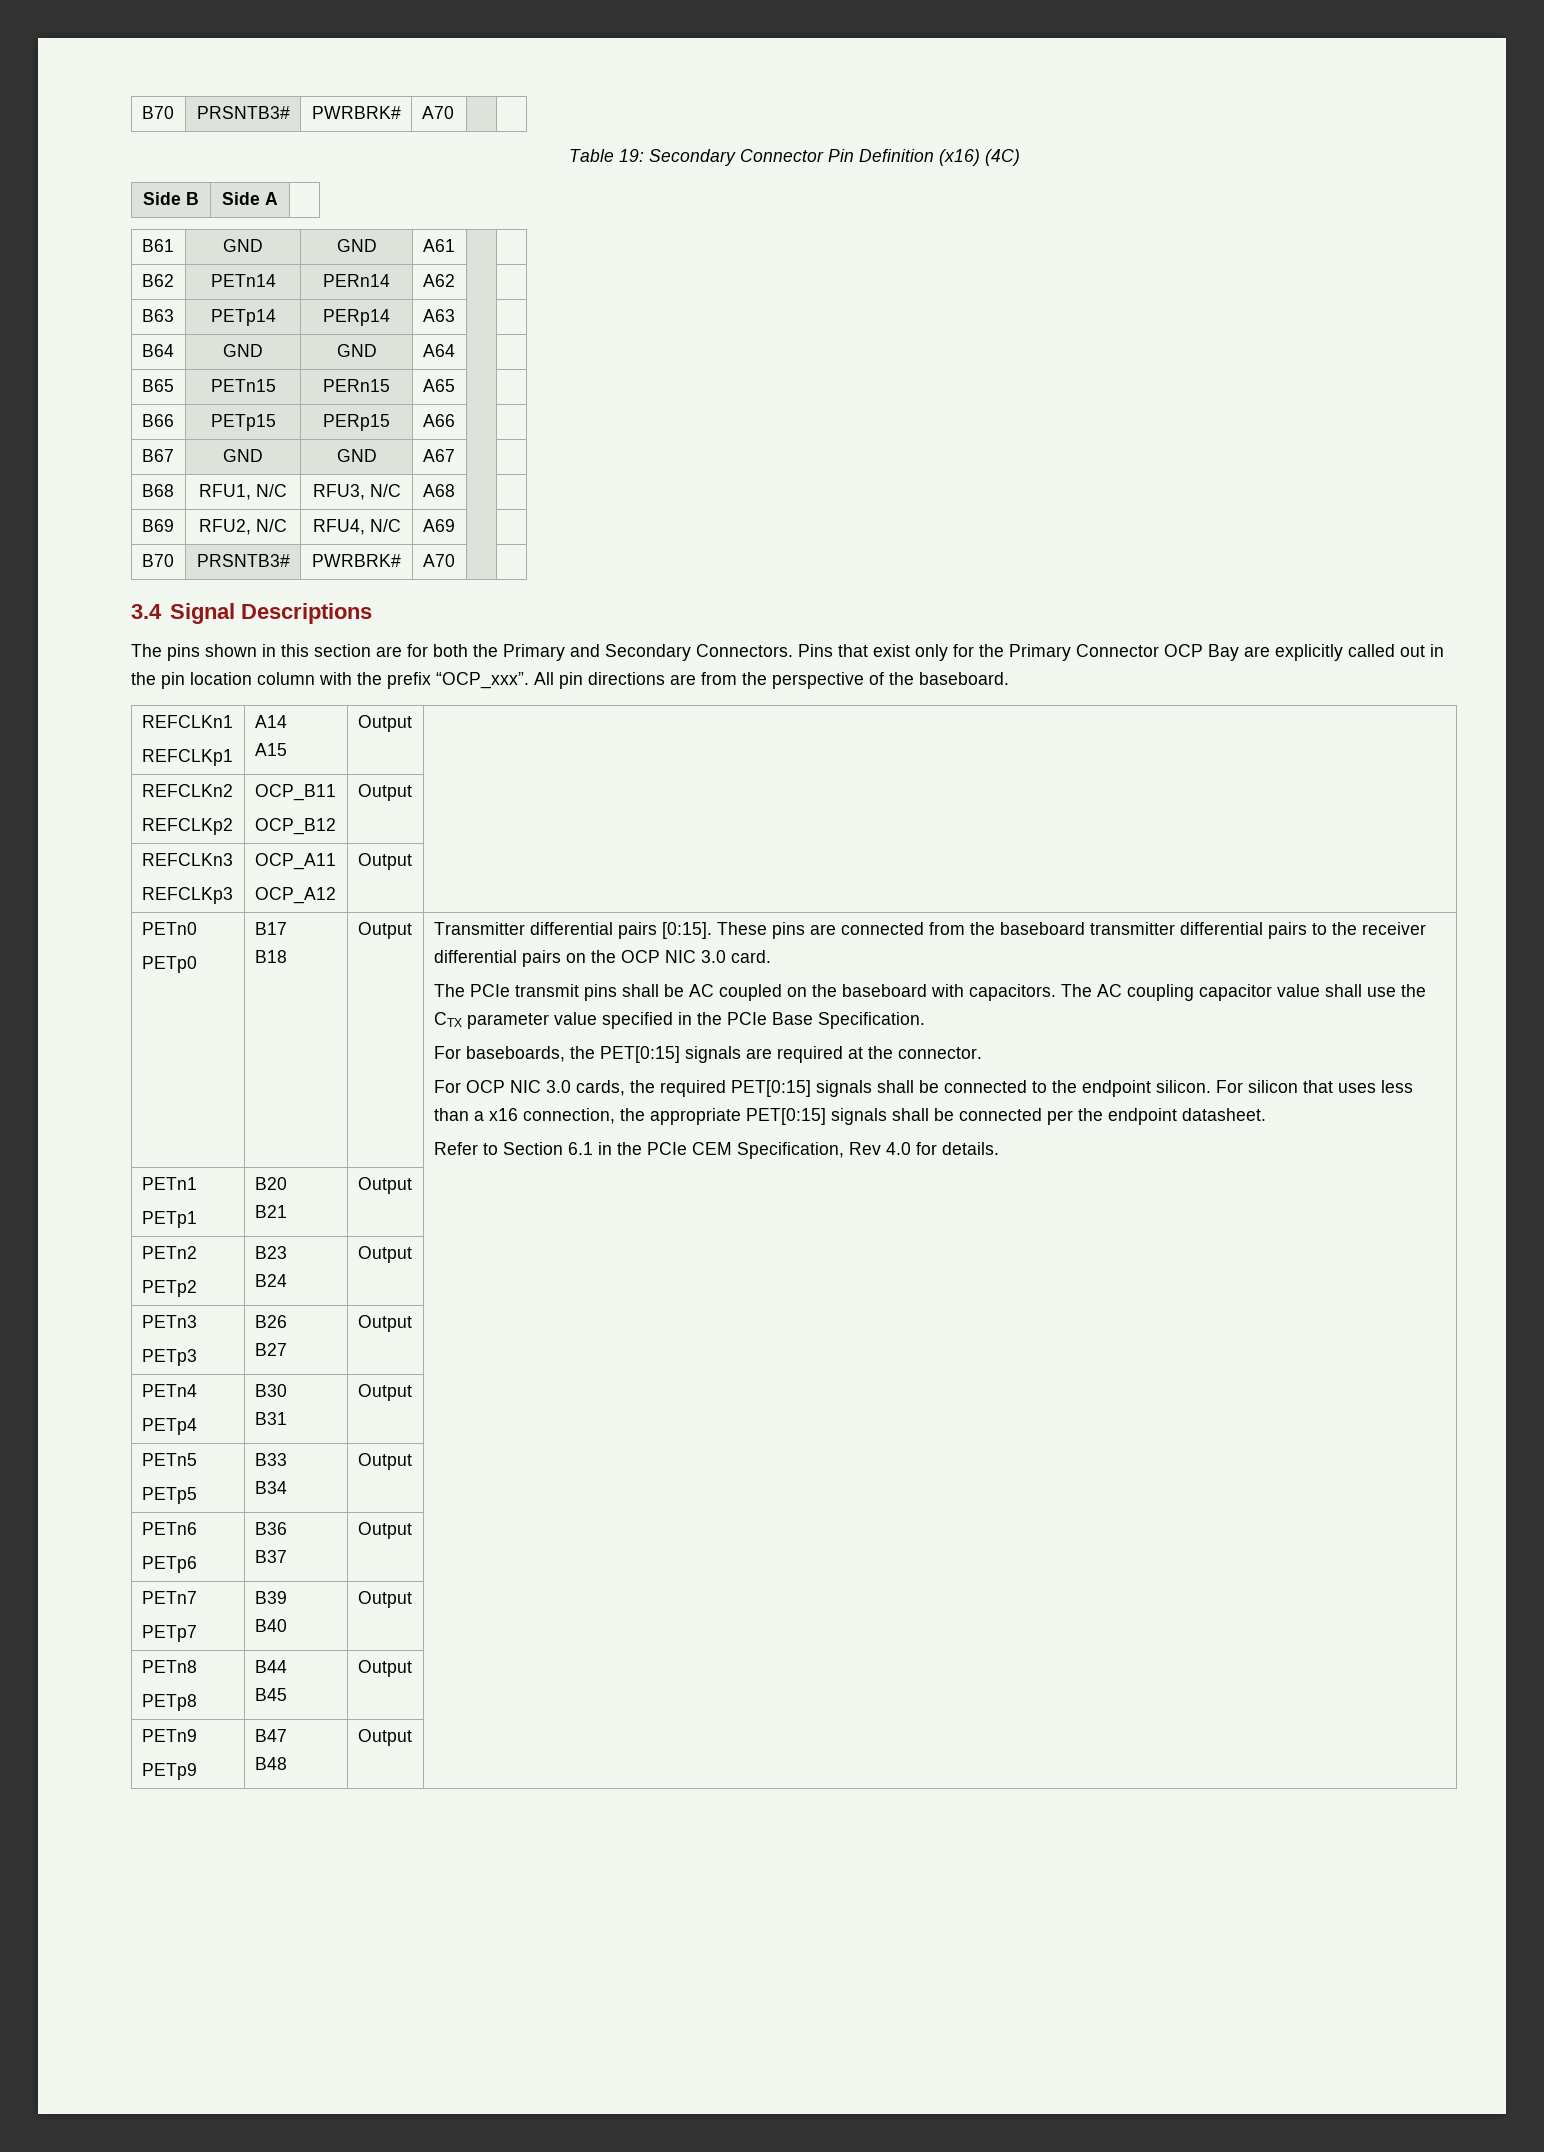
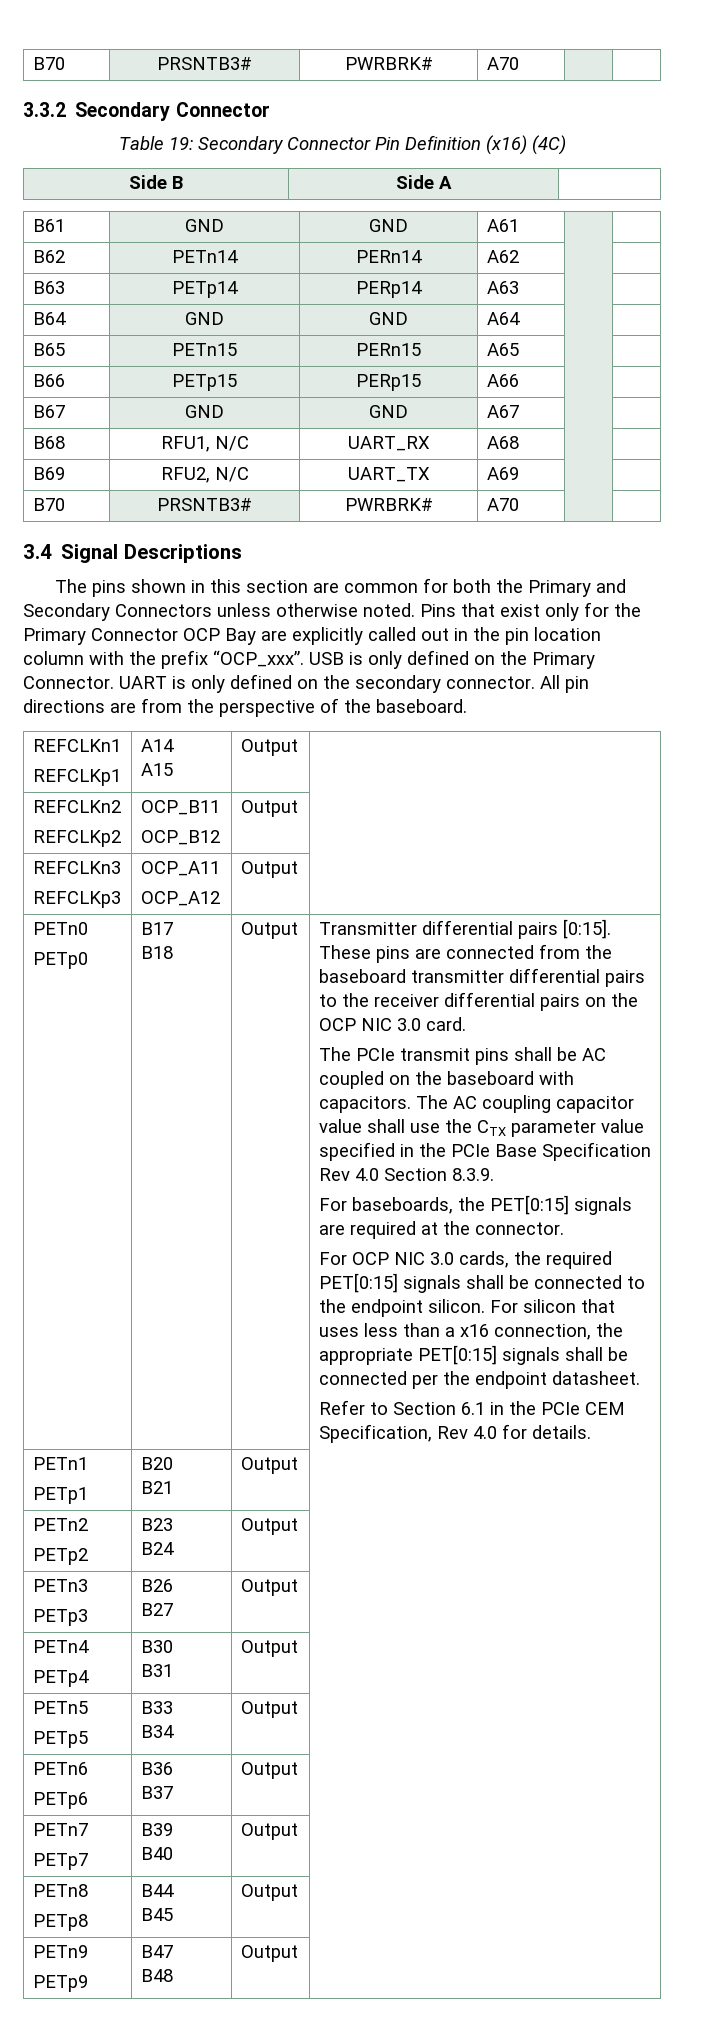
[141,106,174,119] [196,106,290,119] [311,106,401,119] [421,106,454,119] B70 | PRSNTB3# | PWRBRK# | A70 | | -> [32,57,65,70] [157,57,252,70] [344,57,433,70] [486,57,519,70] [23,102,270,121] B70 | PRSNTB3# | PWRBRK# | A70 | | // 3.3.2 Secondary Connector
[312,484,401,500] RFU3, N/C -> [347,436,430,451] UART_RX
[312,519,401,535] RFU4, N/C -> [347,467,430,482] UART_TX
(402, 651) none -> [343,583,418,593] common
[696,644,793,657] Connectors. -> [115,603,415,617] Connectors unless otherwise noted.
(529, 680) none -> [309,650,595,669] [23,674,535,693] USB is only defined on the Primary Connector. UART is only defined on the secondary connector.
[817,1012,925,1029] Specification. -> [541,1142,651,1161] [318,1168,494,1181] Specification Rev 4.0 Section 8.3.9.

